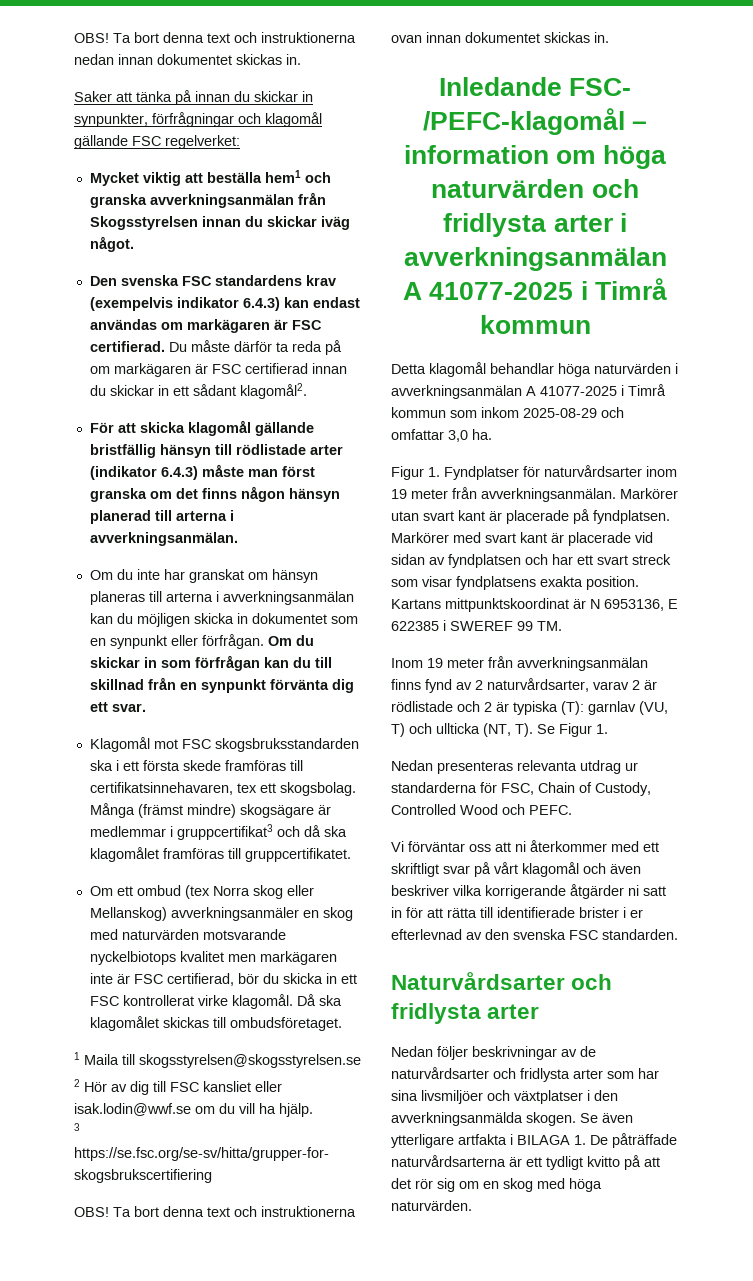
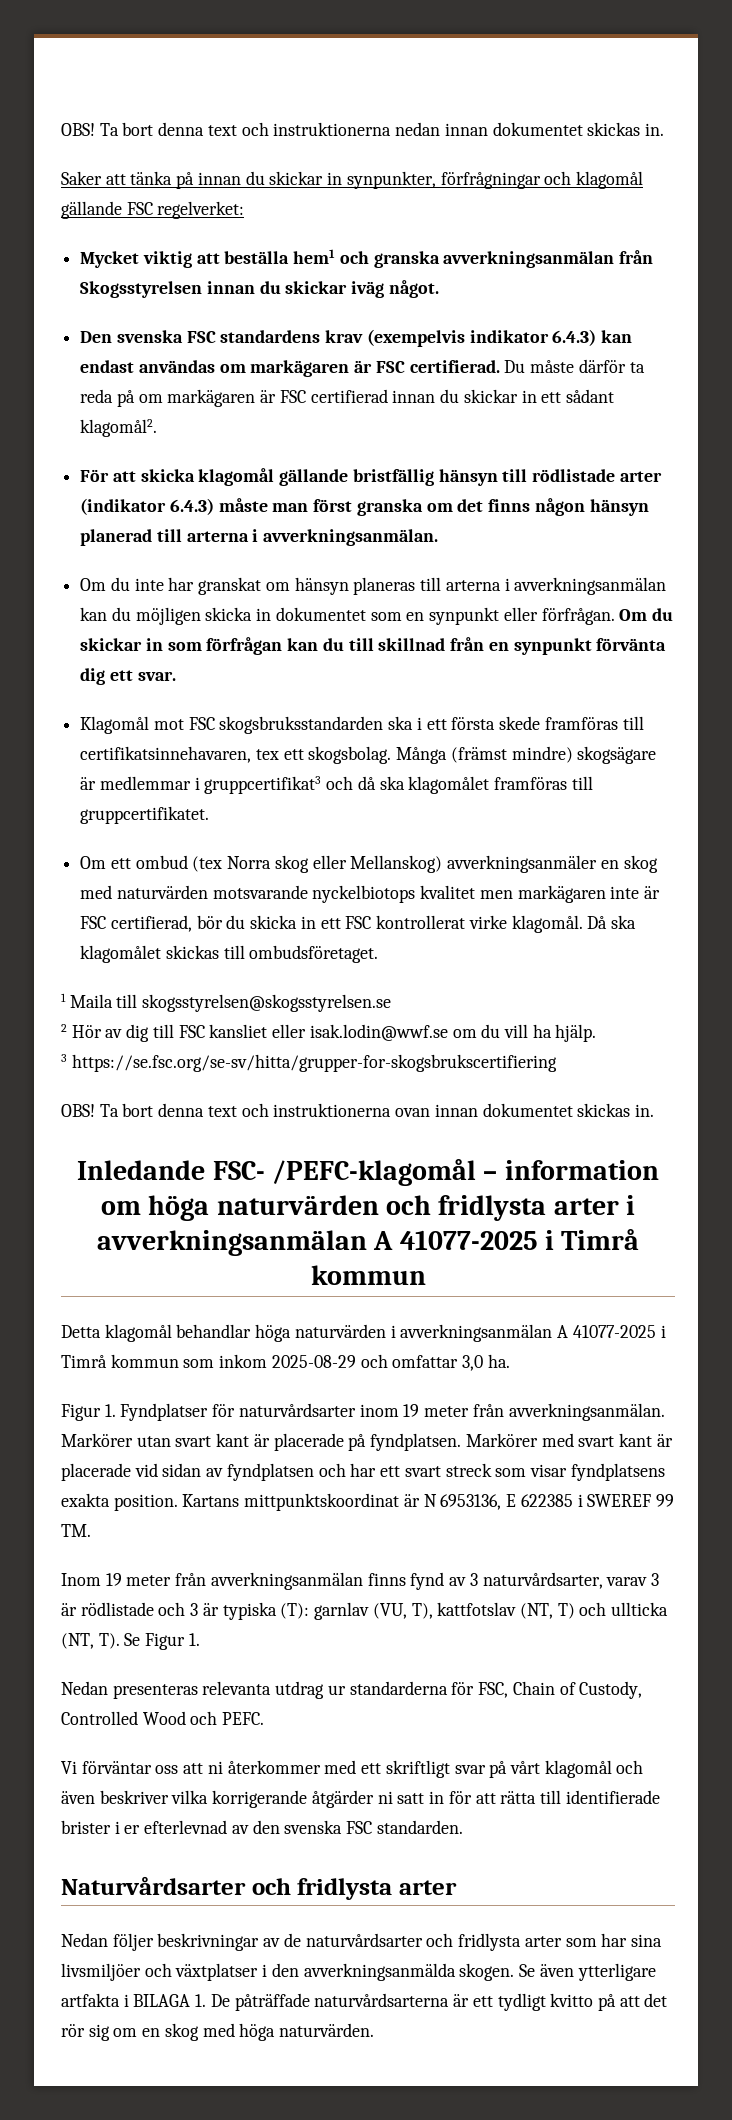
[475,680,483,690] 2 -> [469,1573,478,1586] 3
[632,680,640,690] 2 -> [650,1573,659,1586] 3
[484,702,492,712] 2 -> [190,1603,199,1616] 3
(668, 708) none -> [411,1602,553,1619] T), kattfotslav (NT,

